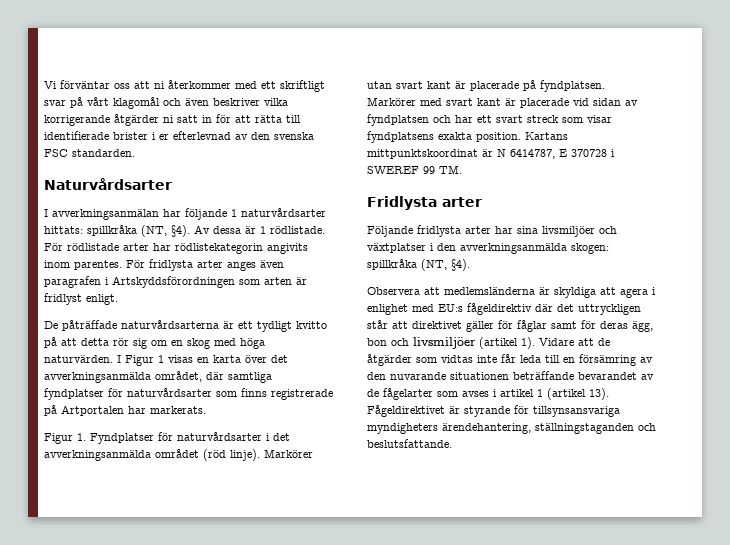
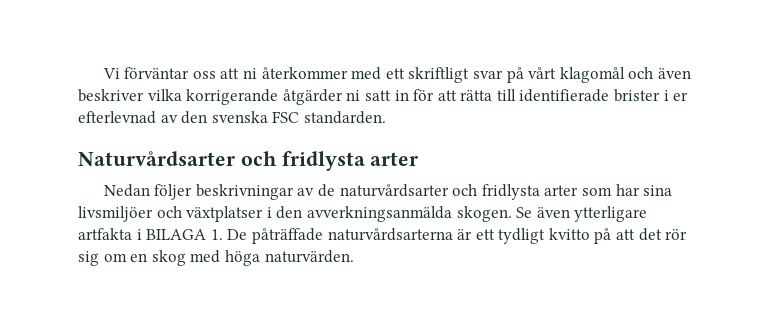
[44,208,326,220] [44,225,325,237] [44,243,308,254] [44,259,284,271] [44,276,307,288] [44,293,118,305] // I avverkningsanmälan har följande 1 naturvårdsarter hittats: spillkråka (NT, §4). Av dessa är 1 rödlistade. För rödlistade arter har rödlistekategorin angivits inom parentes. För fridlysta arter anges även paragrafen i Artskyddsförordningen som arten är fridlyst enligt. // -> [240,151,419,171] [103,184,673,200] [78,206,648,222] [78,228,223,240] och fridlysta arter // Nedan följer beskrivningar av de naturvårdsarter och fridlysta arter som har sina livsmiljöer och växtplatser i den avverkningsanmälda skogen. Se även ytterligare artfakta i BILAGA 1.
[81,338,109,346] detta -> [638,228,662,241] det
[117,355,288,366] [44,371,272,383] [44,388,333,400] [44,405,206,416] [44,432,290,444] [44,449,313,461] [367,80,605,92] [367,97,638,108] [367,114,612,126] [367,131,568,143] [367,149,615,159] [367,165,462,174] [367,196,482,210] [367,225,617,237] [367,243,609,254] [367,259,470,271] [367,287,656,298] [367,303,641,315] [367,320,653,332] [367,337,610,349] [367,354,653,366] [367,371,654,380] [367,388,609,400] [367,405,620,417] [367,423,656,434] [367,439,452,448] I Figur 1 visas en karta över det avverkningsanmälda området, där samtliga fyndplatser för naturvårdsarter som finns registrerade på Artportalen har markerats. // Figur 1. Fyndplatser för naturvårdsarter i det avverkningsanmälda området (röd linje). Markörer utan svart kant är placerade på fyndplatsen. Markörer med svart kant är placerade vid sidan av fyndplatsen och har ett svart streck som visar fyndplatsens exakta position. Kartans mittpunktskoordinat är N 6414787, E 370728 i SWEREF 99 TM. // Fridlysta arter // Följande fridlysta arter har sina livsmiljöer och växtplatser i den avverkningsanmälda skogen: spillkråka (NT, §4). // Observera att medlemsländerna är skyldiga att agera i enlighet med EU:s fågeldirektiv där det uttryckligen står att direktivet gäller för fåglar samt för deras ägg, bon och livsmiljöer (artikel 1). Vidare att de åtgärder som vidtas inte får leda till en försämring av den nuvarande situationen beträffande bevarandet av de fågelarter som avses i artikel 1 (artikel 13). Fågeldirektivet är styrande för tillsynsansvariga myndigheters ärendehantering, ställningstaganden och beslutsfattande. -> (354, 256) none

